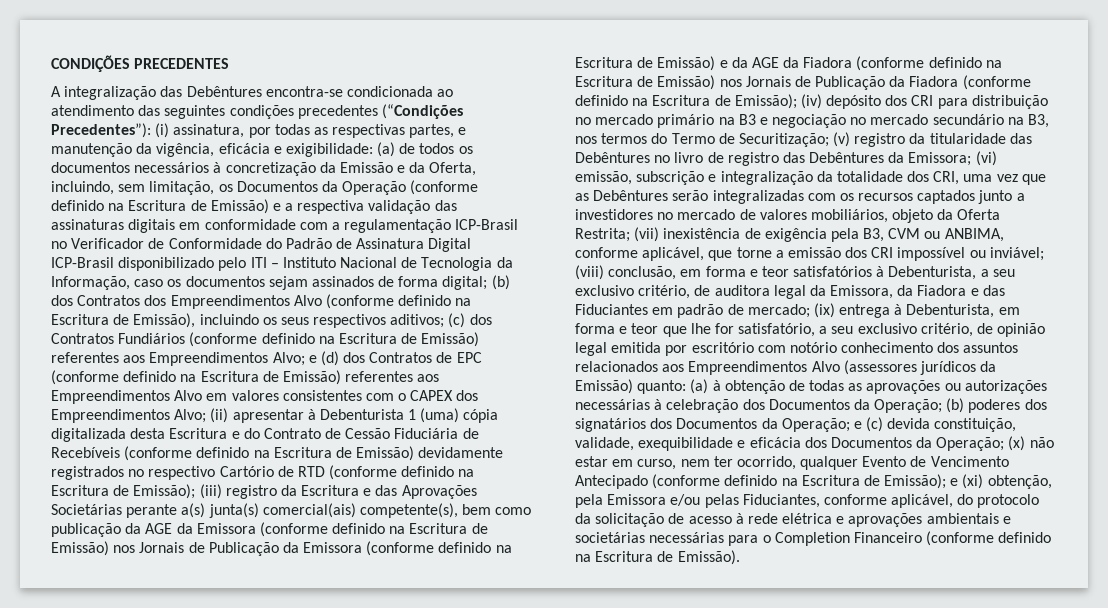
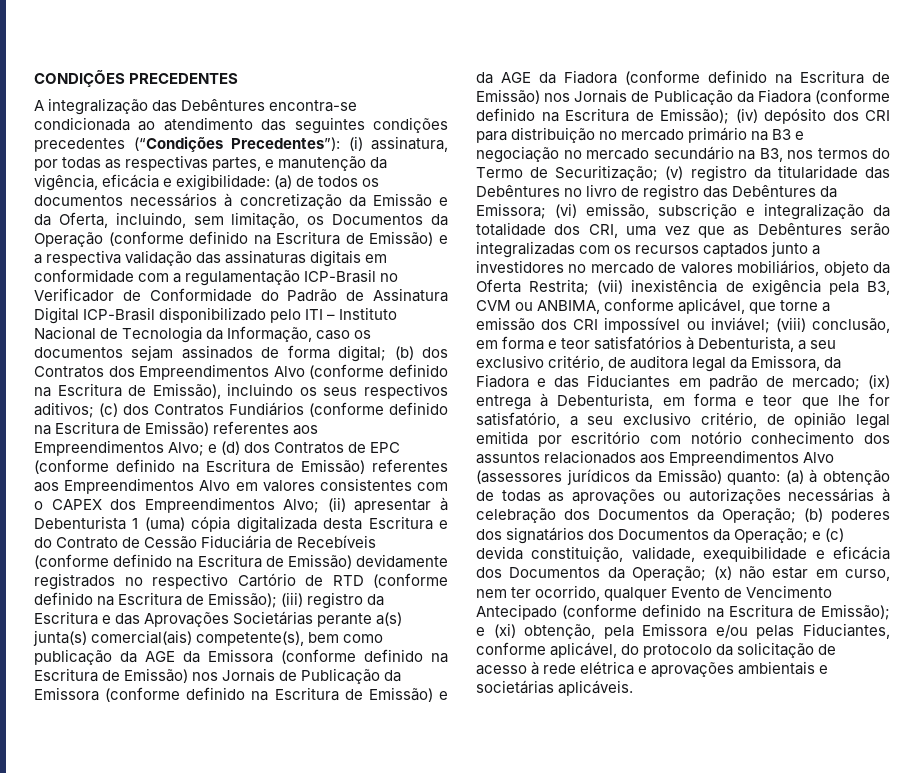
[649,531,1052,546] [575,550,740,565] necessárias para o Completion Financeiro (conforme definido na Escritura de Emissão). -> [558,680,634,696] aplicáveis.

